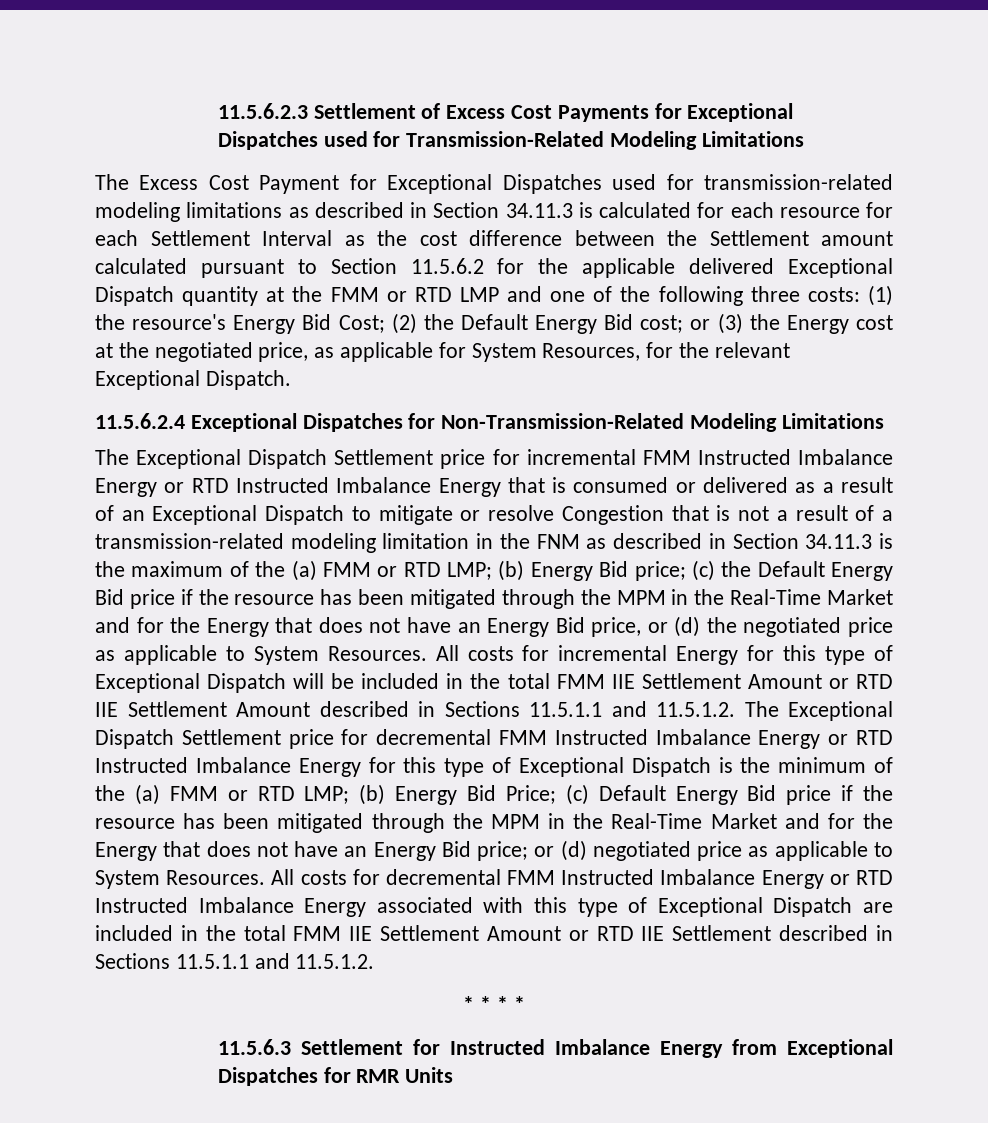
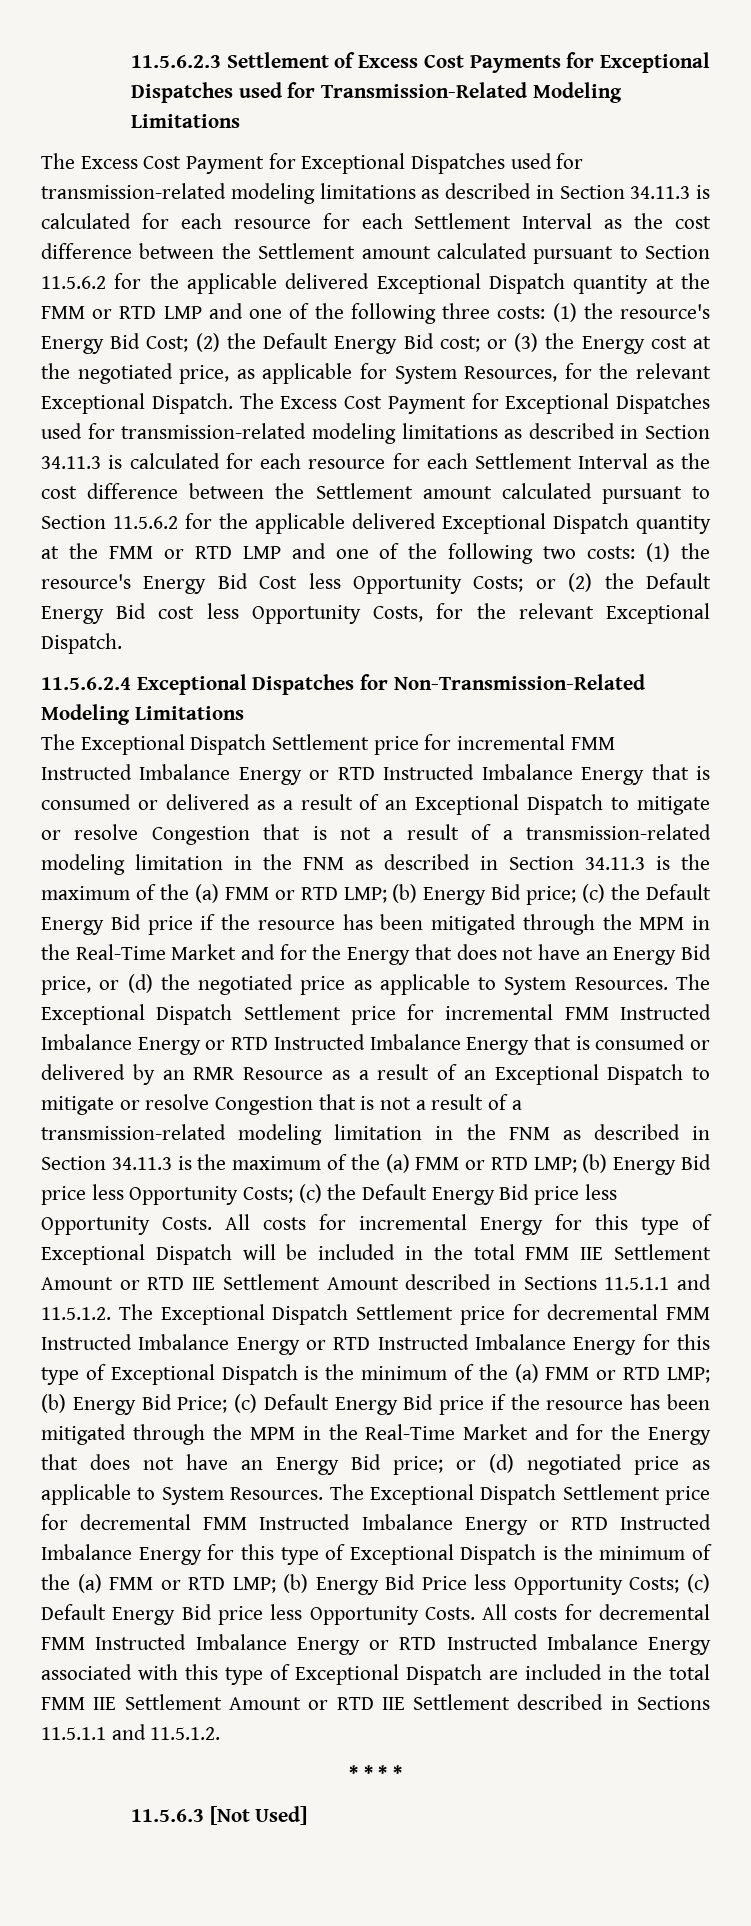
(291, 380) none -> [239,393,710,414] [41,423,710,444] [41,453,710,469] [41,483,710,504] [41,513,711,534] [41,543,711,564] [41,573,711,594] [41,603,710,624] [41,633,122,654] The Excess Cost Payment for Exceptional Dispatches used for transmission-related modeling limitations as described in Section 34.11.3 is calculated for each resource for each Settlement Interval as the cost difference between the Settlement amount calculated pursuant to Section 11.5.6.2 for the applicable delivered Exceptional Dispatch quantity at the FMM or RTD LMP and one of the following two costs: (1) the resource's Energy Bid Cost less Opportunity Costs; or (2) the Default Energy Bid cost less Opportunity Costs, for the relevant Exceptional Dispatch.
(427, 653) none -> [675,974,710,990] [41,1004,711,1025] [41,1034,710,1055] [41,1064,710,1085] [41,1094,522,1115] [41,1124,710,1145] [41,1154,712,1175] [41,1184,617,1205] [41,1216,212,1235] The Exceptional Dispatch Settlement price for incremental FMM Instructed Imbalance Energy or RTD Instructed Imbalance Energy that is consumed or delivered by an RMR Resource as a result of an Exceptional Dispatch to mitigate or resolve Congestion that is not a result of a transmission-related modeling limitation in the FNM as described in Section 34.11.3 is the maximum of the (a) FMM or RTD LMP; (b) Energy Bid price less Opportunity Costs; (c) the Default Energy Bid price less Opportunity Costs.
(266, 877) none -> [329,1484,710,1505] [41,1514,711,1535] [41,1544,712,1565] [41,1574,710,1595] [41,1604,475,1625] The Exceptional Dispatch Settlement price for decremental FMM Instructed Imbalance Energy or RTD Instructed Imbalance Energy for this type of Exceptional Dispatch is the minimum of the (a) FMM or RTD LMP; (b) Energy Bid Price less Opportunity Costs; (c) Default Energy Bid price less Opportunity Costs.
[300,1039,893,1058] [217,1067,454,1086] Settlement for Instructed Imbalance Energy from Exceptional Dispatches for RMR Units -> [209,1806,308,1825] [Not Used]

